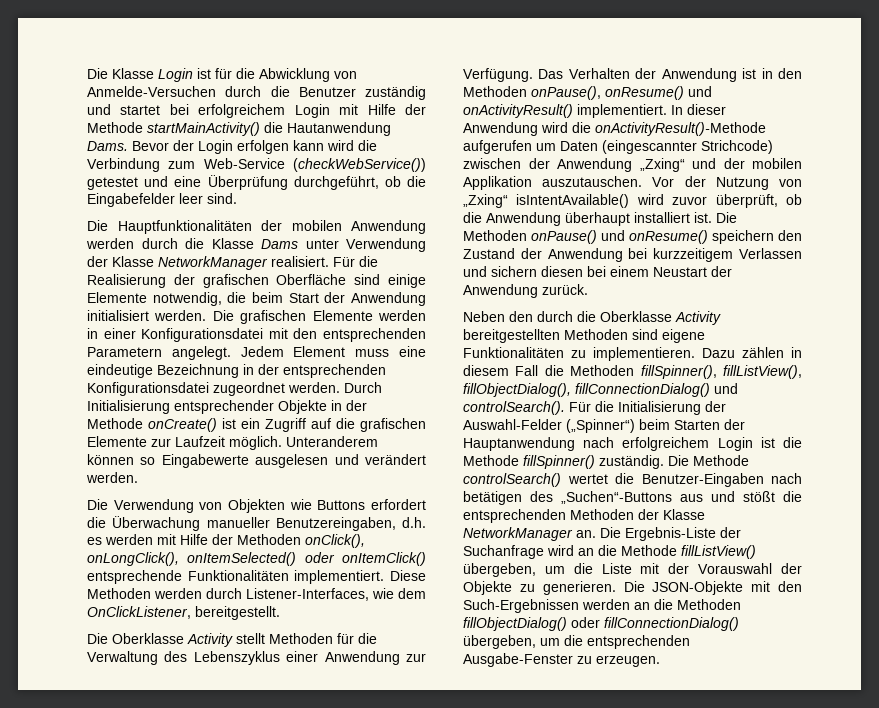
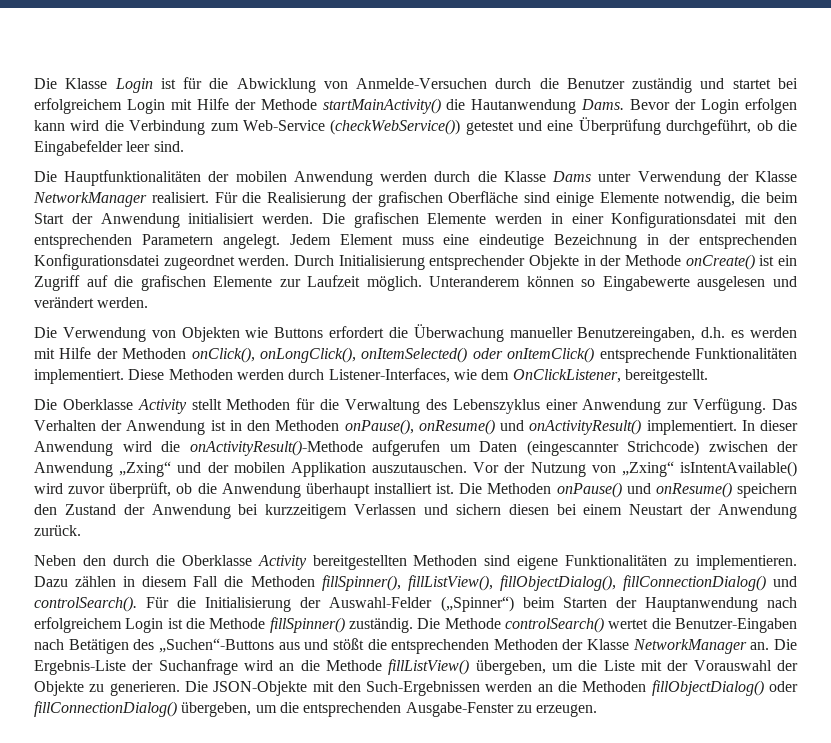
[463,491,522,505] betätigen -> [68,639,129,654] Betätigen

